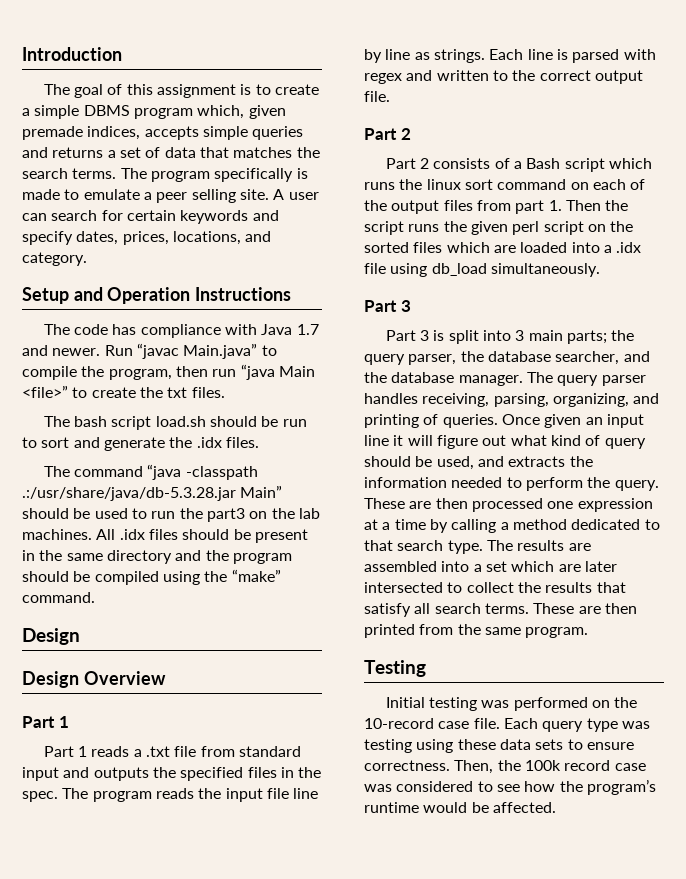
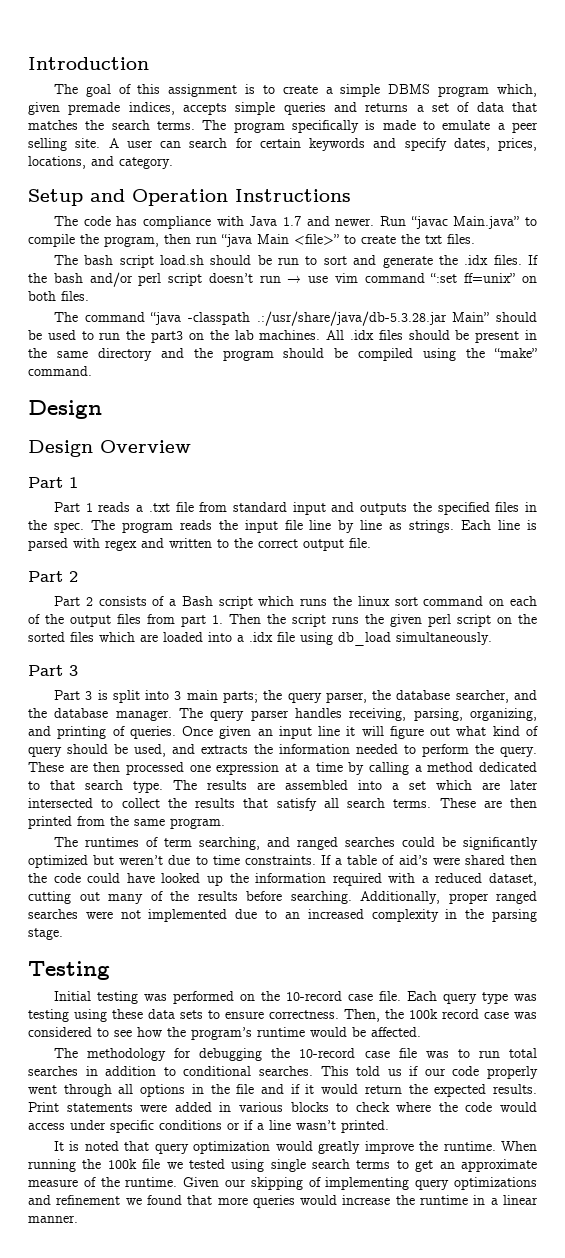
(259, 442) none -> [527,255,538,265] [28,272,537,287] [28,291,89,301] If the bash and/or perl script doesn’t run → use vim command “:set ff=unix” on both files.
(589, 632) none -> [53,837,538,850] [28,855,538,868] [28,873,537,886] [28,891,537,904] [28,909,537,922] [28,928,63,940] // The runtimes of term searching, and ranged searches could be significantly optimized but weren’t due to time constraints. If a table of aid’s were shared then the code could have looked up the information required with a reduced dataset, cutting out many of the results before searching. Additionally, proper ranged searches were not implemented due to an increased complexity in the parsing stage.
(556, 807) none -> [53,1048,538,1061] [28,1066,538,1079] [28,1084,537,1097] [28,1102,537,1112] [28,1120,389,1133] [53,1141,537,1154] [28,1159,537,1172] [28,1177,537,1190] [28,1195,539,1208] [28,1215,78,1223] // The methodology for debugging the 10-record case file was to run total searches in addition to conditional searches. This told us if our code properly went through all options in the file and if it would return the expected results. Print statements were added in various blocks to check where the code would access under specific conditions or if a line wasn’t printed. // It is noted that query optimization would greatly improve the runtime. When running the 100k file we tested using single search terms to get an approximate measure of the runtime. Given our skipping of implementing query optimizations and refinement we found that more queries would increase the runtime in a linear manner.

